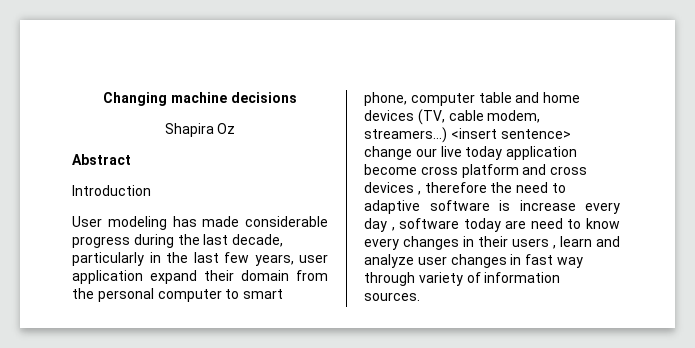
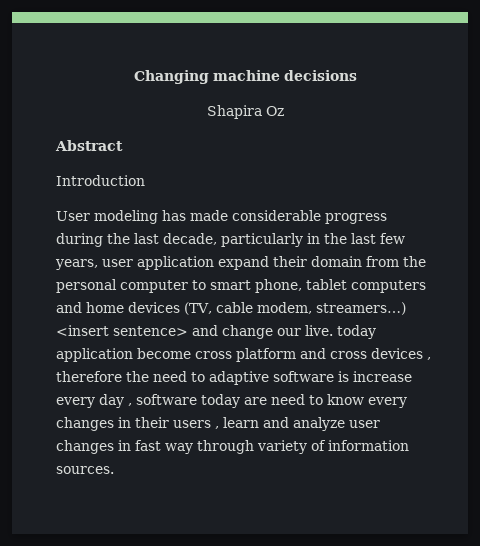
[410,92,512,106] computer table -> [306,279,426,293] tablet computers
(571, 134) none -> [192,325,218,336] and
[440,146,462,157] live -> [305,325,333,336] live.

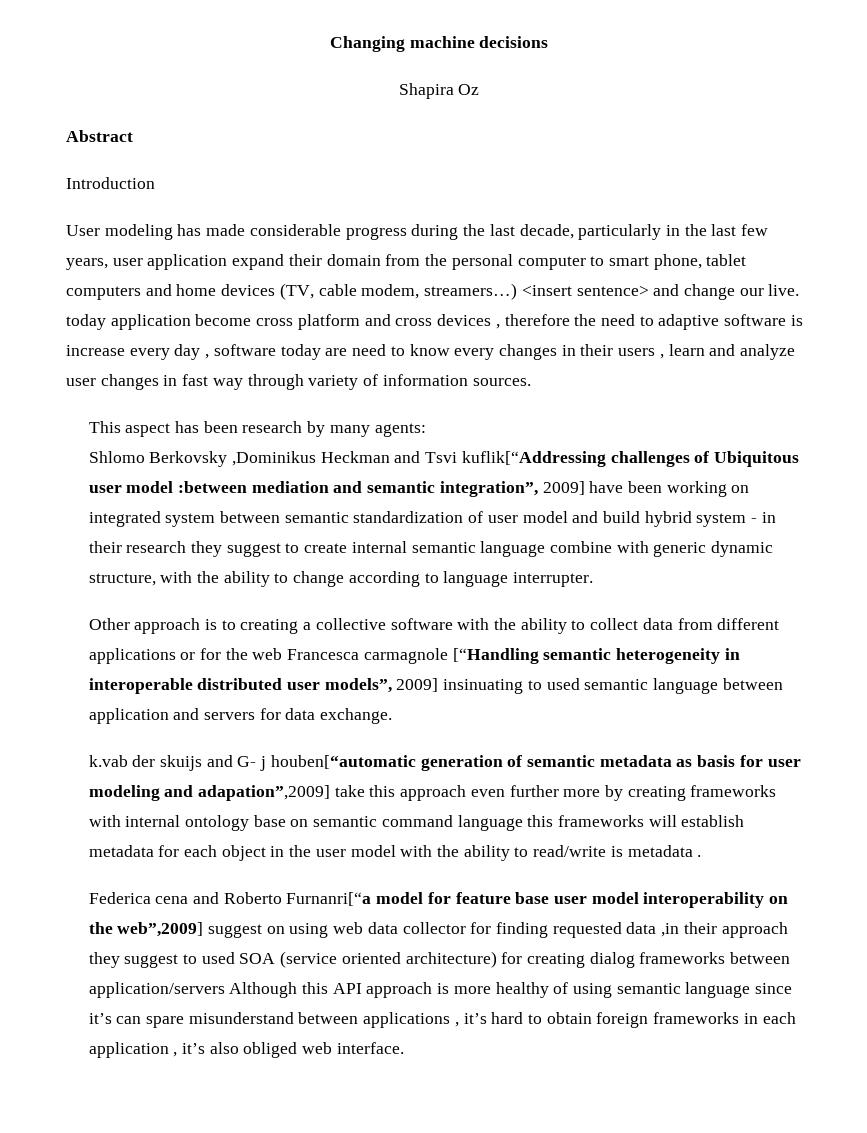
(114, 470) none -> [88,421,426,437] [88,451,800,467] [88,481,750,497] [88,511,776,527] [88,541,774,557] [88,571,594,587] [88,618,780,634] [88,648,740,664] [88,678,783,694] [88,708,393,724] [88,755,801,771] [88,785,777,801] [88,815,745,831] [88,845,702,861] [88,892,789,908] [88,922,788,938] [88,951,791,968] [88,982,793,998] [88,1012,796,1028] [88,1042,404,1058] // This aspect has been research by many agents: // Shlomo Berkovsky ,Dominikus Heckman and Tsvi kuflik[“Addressing challenges of Ubiquitous user model :between mediation and semantic integration”, 2009] have been working on integrated system between semantic standardization of user model and build hybrid system - in their research they suggest to create internal semantic language combine with generic dynamic structure, with the ability to change according to language interrupter. // Other approach is to creating a collective software with the ability to collect data from different applications or for the web Francesca carmagnole [“Handling semantic heterogeneity in interoperable distributed user models”, 2009] insinuating to used semantic language between application and servers for data exchange. // k.vab der skuijs and G- j houben[“automatic generation of semantic metadata as basis for user modeling and adapation”,2009] take this approach even further more by creating frameworks with internal ontology base on semantic command language this frameworks will establish metadata for each object in the user model with the ability to read/write is metadata . // Federica cena and Roberto Furnanri[“a model for feature base user model interoperability on the web”,2009] suggest on using web data collector for finding requested data ,in their approach they suggest to used SOA (service oriented architecture) for creating dialog frameworks between application/servers Although this API approach is more healthy of using semantic language since it’s can spare misunderstand between applications , it’s hard to obtain foreign frameworks in each application , it’s also obliged web interface.

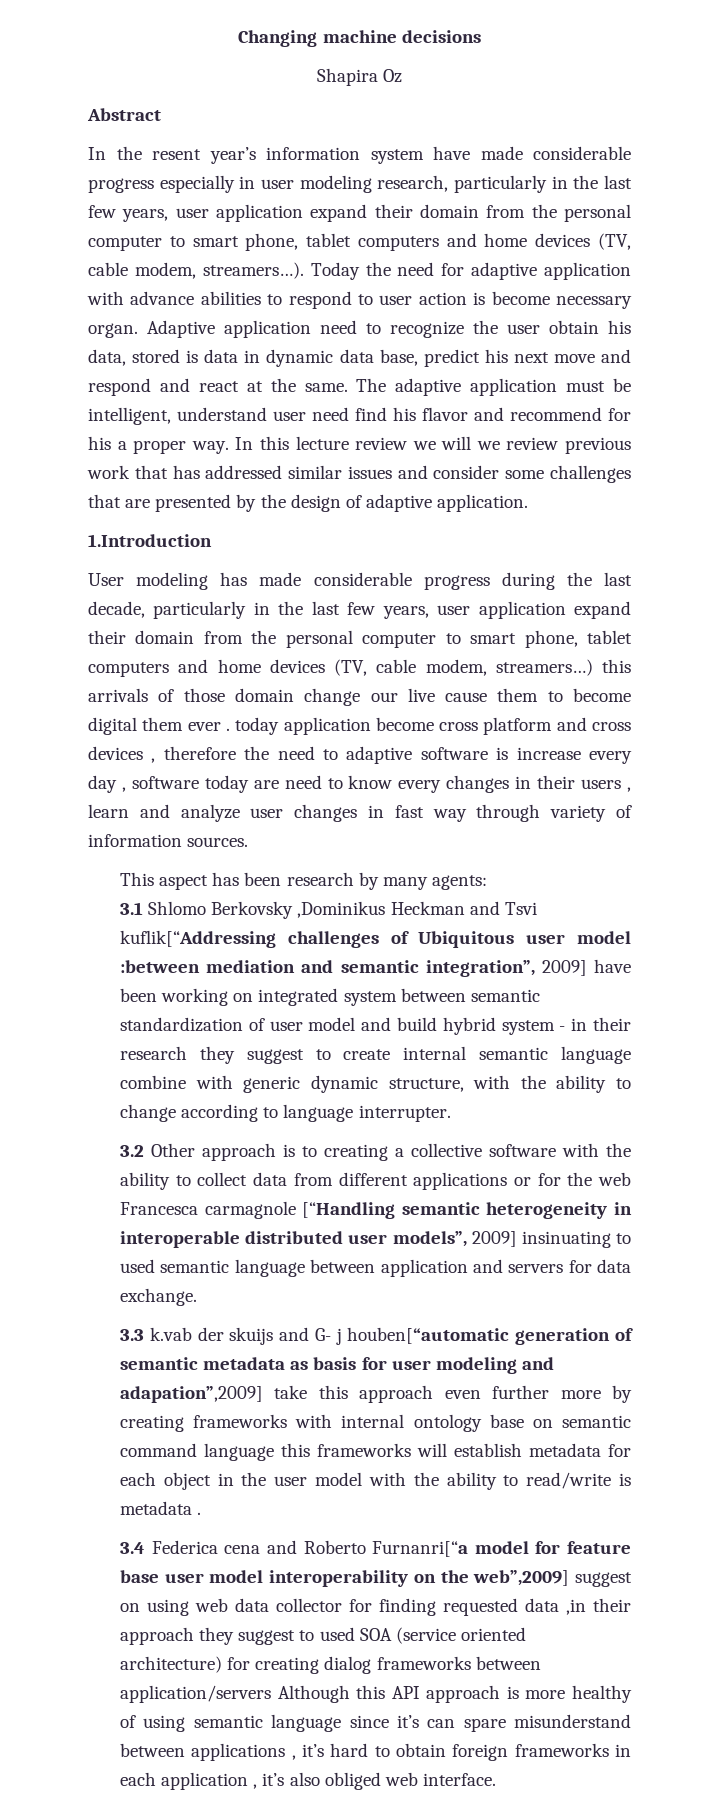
[66,177,155,189] Introduction -> [88,146,631,164] [88,175,633,193] [88,204,631,222] [88,233,631,251] [88,262,631,280] [87,291,632,309] [88,320,631,338] [88,349,631,367] [88,378,631,396] [88,407,631,425] [88,436,631,454] [87,465,631,483] [88,494,529,512] [88,534,212,547] In the resent year’s information system have made considerable progress especially in user modeling research, particularly in the last few years, user application expand their domain from the personal computer to smart phone, tablet computers and home devices (TV, cable modem, streamers…). Today the need for adaptive application with advance abilities to respond to user action is become necessary organ. Adaptive application need to recognize the user obtain his data, stored is data in dynamic data base, predict his next move and respond and react at the same. The adaptive application must be intelligent, understand user need find his flavor and recommend for his a proper way. In this lecture review we will we review previous work that has addressed similar issues and consider some challenges that are presented by the design of adaptive application. // 1.Introduction
[521,284,800,300] <insert sentence> and change our live. -> [602,659,631,673] [88,688,632,706] [88,717,230,735] this arrivals of those domain change our live cause them to become digital them ever .
(426, 430) none -> [119,902,143,915] 3.1
(594, 579) none -> [119,1145,144,1157] 3.2
(393, 716) none -> [119,1329,144,1341] 3.3
(702, 856) none -> [119,1542,145,1554] 3.4

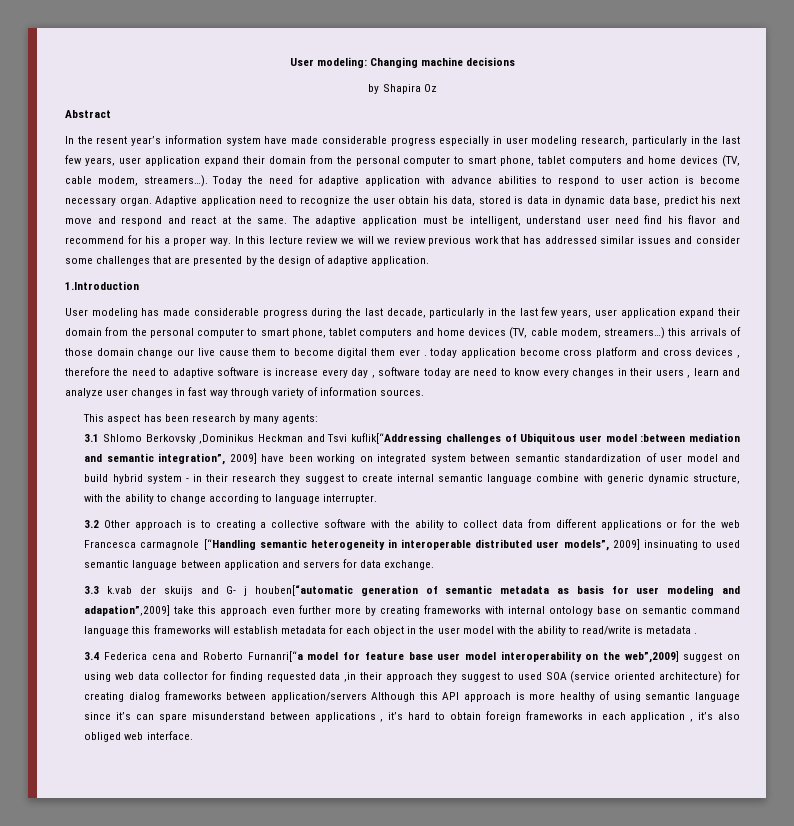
(238, 38) none -> [289,57,367,68] User modeling:
(481, 36) none -> [368,84,380,94] by

